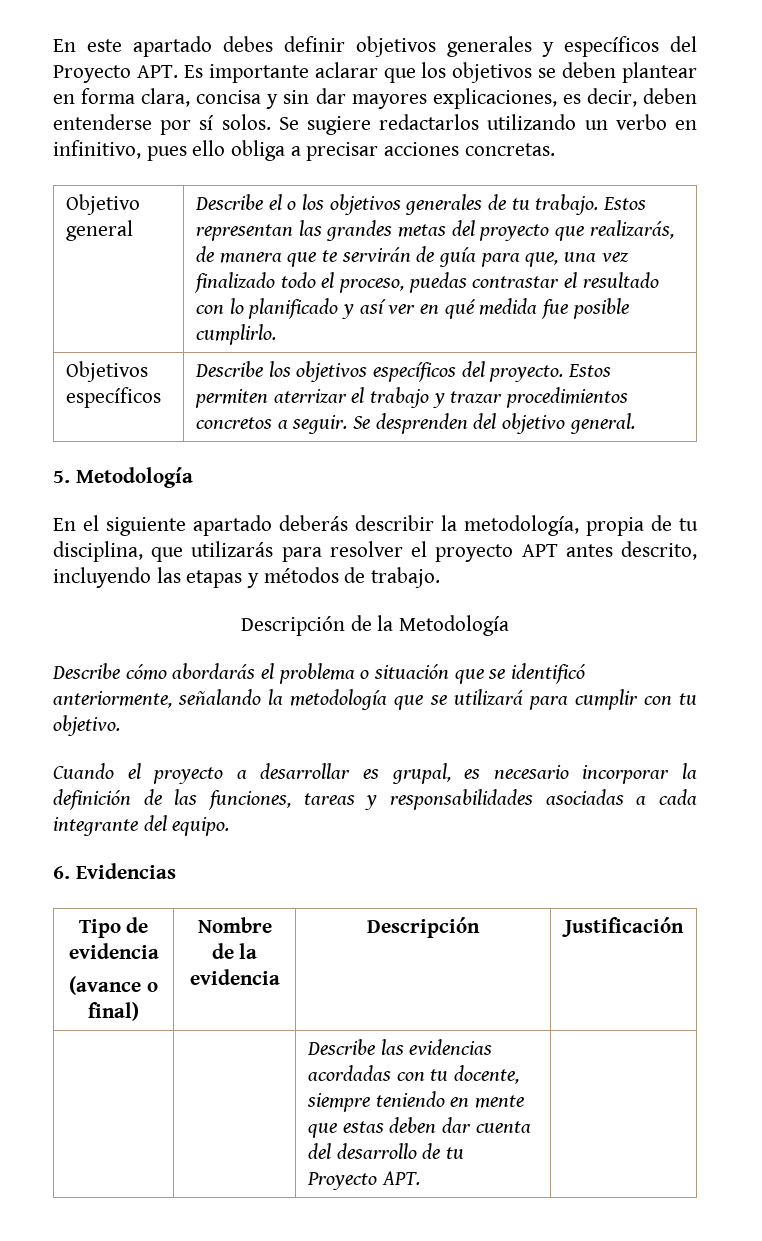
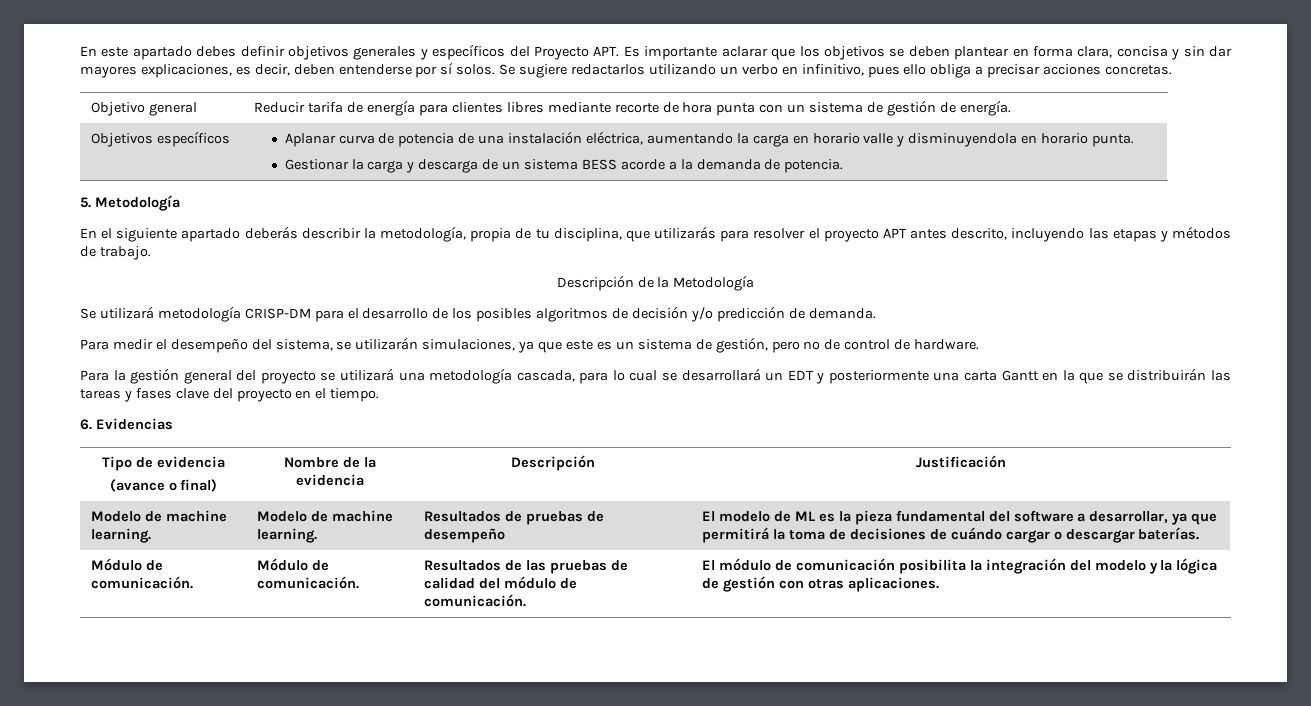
[195,194,647,215] [196,220,674,241] [196,246,628,267] [194,272,659,293] [196,298,629,319] [196,324,277,345] [66,361,149,382] [66,387,162,408] [195,361,612,382] [195,387,629,408] [196,413,635,434] Describe el o los objetivos generales de tu trabajo. Estos representan las grandes metas del proyecto que realizarás, de manera que te servirán de guía para que, una vez finalizado todo el proceso, puedas contrastar el resultado con lo planificado y así ver en qué medida fue posible cumplirlo. // Objetivos específicos | Describe los objetivos específicos del proyecto. Estos permiten aterrizar el trabajo y trazar procedimientos concretos a seguir. Se desprenden del objetivo general. -> [254,100,1011,116] [91,131,231,147] [284,131,1135,147] [284,159,844,173] Reducir tarifa de energía para clientes libres mediante recorte de hora punta con un sistema de gestión de energía. // Objetivos específicos | Aplanar curva de potencia de una instalación eléctrica, aumentando la carga en horario valle y disminuyendola en horario punta. // Gestionar la carga y descarga de un sistema BESS acorde a la demanda de potencia.
[52,663,586,684] [53,689,698,710] [53,715,120,736] [53,763,698,784] [53,789,697,810] [53,815,230,836] Describe cómo abordarás el problema o situación que se identificó anteriormente, señalando la metodología que se utilizará para cumplir con tu objetivo. // Cuando el proyecto a desarrollar es grupal, es necesario incorporar la definición de las funciones, tareas y responsabilidades asociadas a cada integrante del equipo. -> [80,306,876,322] [80,337,980,353] [80,368,1231,384] [80,388,380,402] Se utilizará metodología CRISP-DM para el desarrollo de los posibles algoritmos de decisión y/o predicción de demanda. // Para medir el desempeño del sistema, se utilizarán simulaciones, ya que este es un sistema de gestión, pero no de control de hardware. // Para la gestión general del proyecto se utilizará una metodología cascada, para lo cual se desarrollará un EDT y posteriormente una carta Gantt en la que se distribuirán las tareas y fases clave del proyecto en el tiempo.
[307,1039,493,1055] [308,1065,520,1084] [307,1091,525,1112] [308,1117,531,1138] [308,1143,465,1159] [307,1171,420,1190] | | Describe las evidencias acordadas con tu docente, siempre teniendo en mente que estas deben dar cuenta del desarrollo de tu Proyecto APT. | -> [91,510,228,522] [91,528,152,543] [257,510,394,522] [257,528,318,543] [424,511,605,525] [424,528,506,543] [702,510,1218,525] [702,527,1200,543] [91,558,164,571] [91,576,194,589] [257,558,330,571] [257,576,360,589] [424,560,628,574] [424,576,578,589] [424,594,527,607] [702,558,1218,574] [702,576,939,592] Modelo de machine learning. | Modelo de machine learning. | Resultados de pruebas de desempeño | El modelo de ML es la pieza fundamental del software a desarrollar, ya que permitirá la toma de decisiones de cuándo cargar o descargar baterías. // Módulo de comunicación. | Módulo de comunicación. | Resultados de las pruebas de calidad del módulo de comunicación. | El módulo de comunicación posibilita la integración del modelo y la lógica de gestión con otras aplicaciones.

